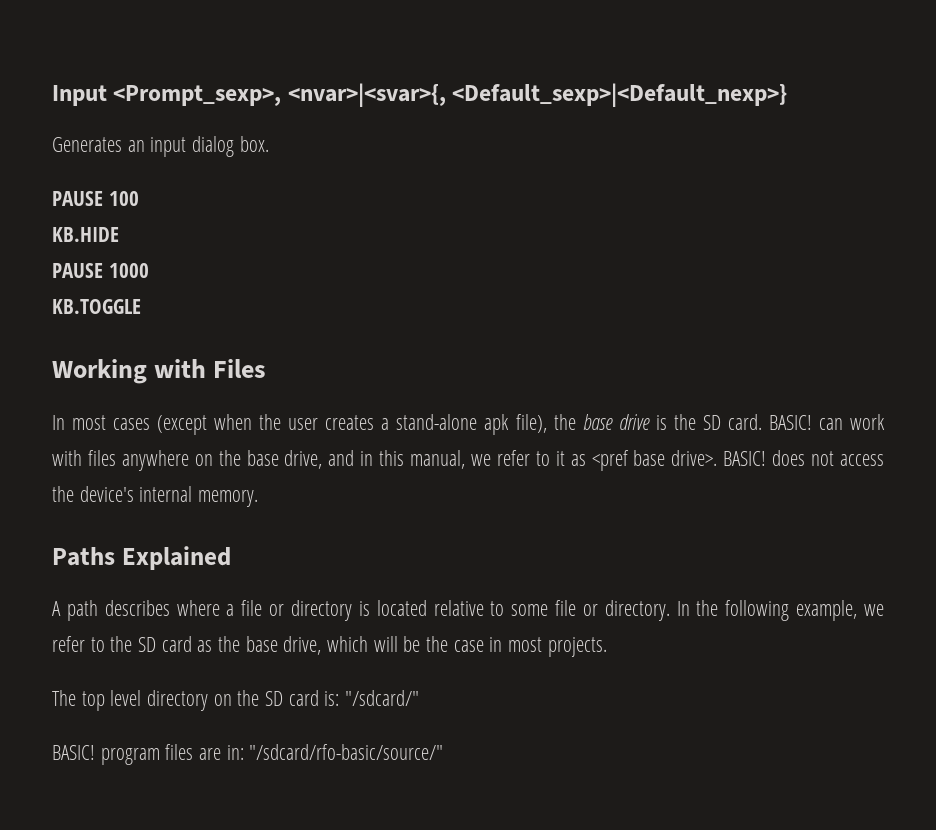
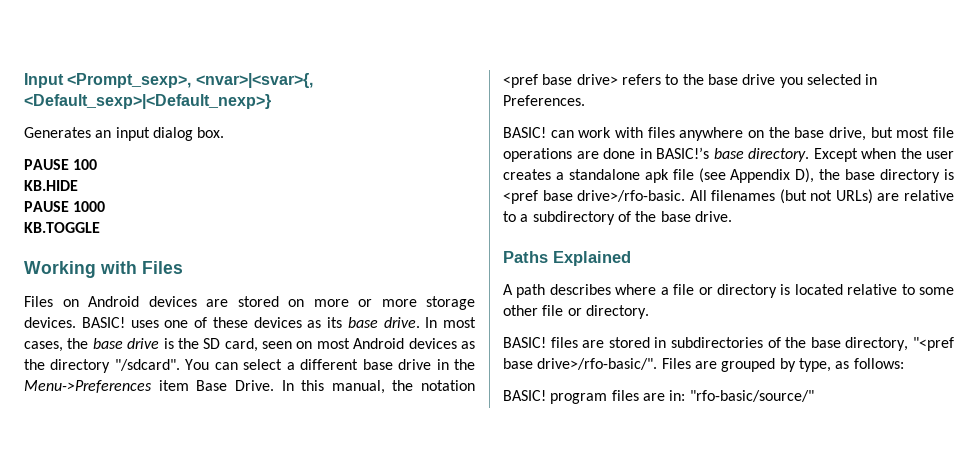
[52,414,547,435] In most cases (except when the user creates a stand-alone apk file), -> [24,296,475,310] [24,317,476,328] [24,341,63,352] Files on Android devices are stored on more or more storage devices. BASIC! uses one of these devices as its base drive. In most cases,
[727,414,762,430] card. -> [224,338,475,352] [24,359,475,373] [24,380,475,394] [503,74,878,88] [503,95,585,106] card, seen on most Android devices as the directory "/sdcard". You can select a different base drive in the Menu->Preferences item Base Drive. In this manual, the notation <pref base drive> refers to the base drive you selected in Preferences. //
[328,450,884,471] [52,486,258,507] and in this manual, we refer to it as <pref base drive>. BASIC! does not access the device's internal memory. -> [870,127,955,138] [503,147,954,162] [503,168,955,183] [503,189,954,204] [503,211,732,225] but most file operations are done in BASIC!’s base directory. Except when the user creates a standalone apk file (see Appendix D), the base directory is <pref base drive>/rfo-basic. All filenames (but not URLs) are relative to a subdirectory of the base drive.
(549, 610) none -> [503,305,538,316] other
[676,600,884,621] [52,636,607,657] [52,690,420,711] In the following example, we refer to the SD card as the base drive, which will be the case in most projects. // The top level directory on the SD card is: "/sdcard/" -> [503,337,955,351] [503,358,904,372] // BASIC! files are stored in subdirectories of the base directory, "<pref base drive>/rfo-basic/". Files are grouped by type, as follows:
[249,744,444,760] "/sdcard/rfo-basic/source/" -> [689,390,814,402] "rfo-basic/source/"

